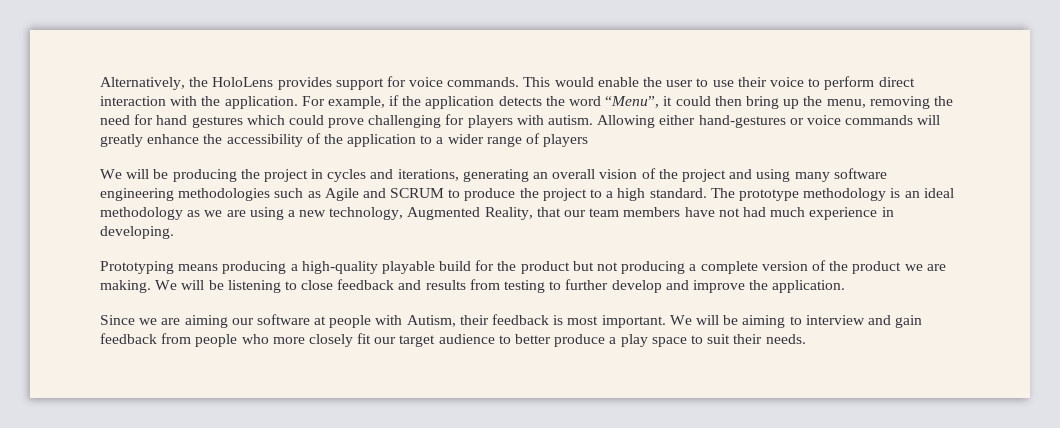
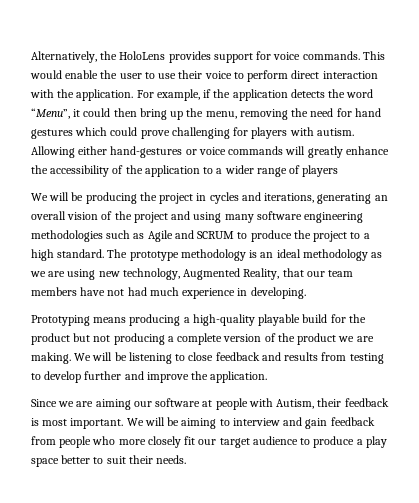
[287,210,295,217] a -> (96, 274) none
[565,279,662,293] further develop -> [44,371,122,383] develop further
[515,334,552,344] better -> (311, 441) none
(687, 342) none -> [61,455,91,464] better

